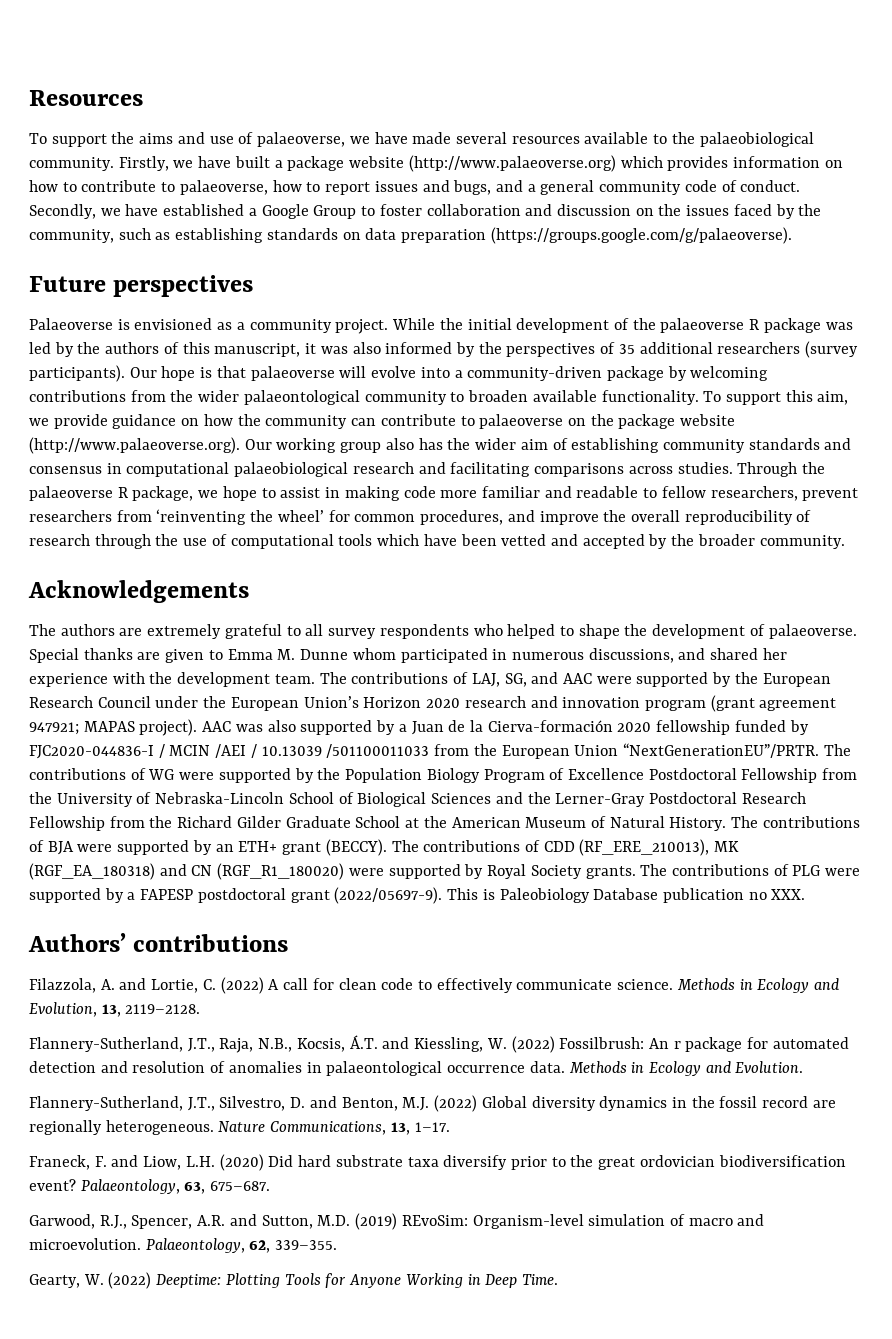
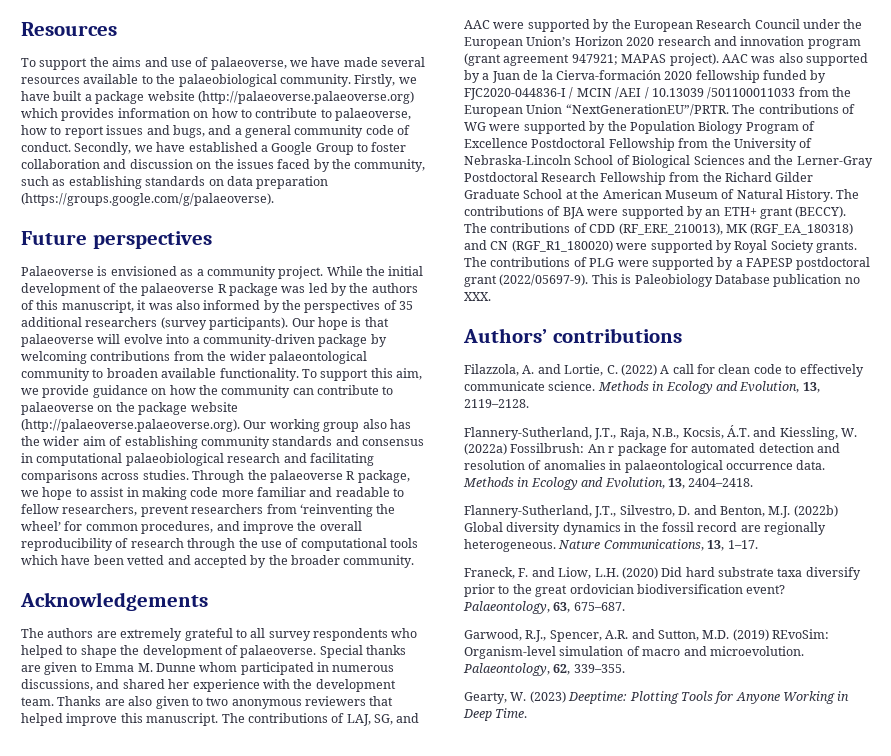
[408,155,616,172] (http://www.palaeoverse.org) -> [197,91,414,104] (http://palaeoverse.palaeoverse.org)
[29,437,240,454] (http://www.palaeoverse.org). -> [21,419,240,432] (http://palaeoverse.palaeoverse.org).
(315, 679) none -> [57,696,394,709] [21,713,219,726] Thanks are also given to two anonymous reviewers that helped improve this manuscript.
[511,1036,555,1053] (2022) -> [464,443,507,455] (2022a)
[735,1061,804,1073] Evolution. -> [604,477,754,489] Evolution, 13, 2404–2418.
[434,1095,478,1112] (2022) -> [793,505,838,517] (2022b)
[108,1272,152,1289] (2022) -> [529,691,566,703] (2023)

